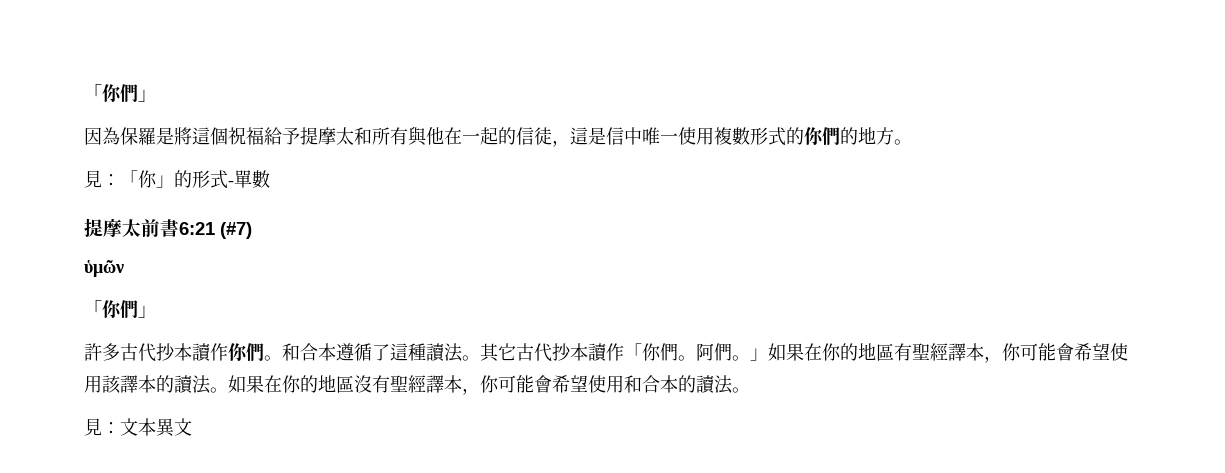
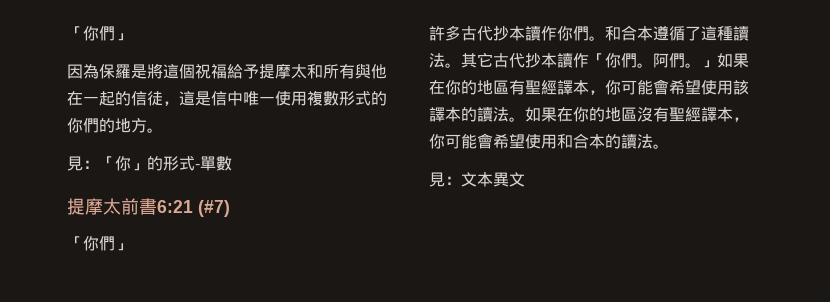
[84,260,124,277] // ὑμῶν -> (230, 208) none

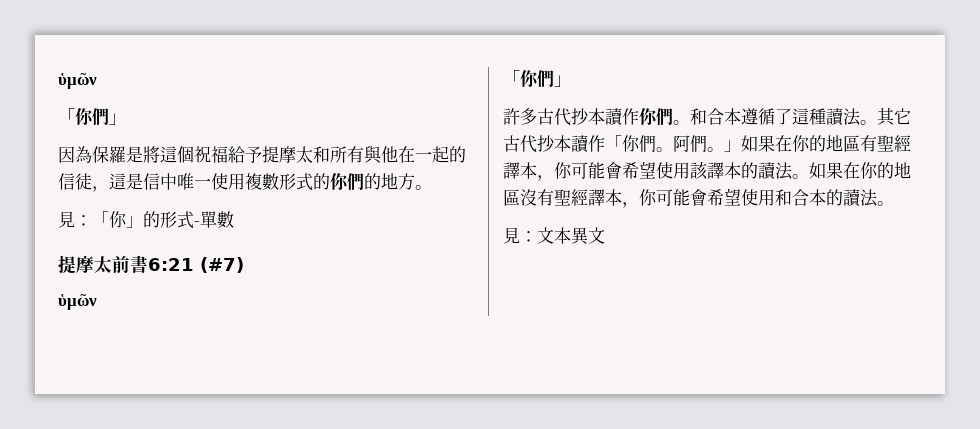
(67, 32) none -> [58,73,97,89] ὑμῶν //
(230, 208) none -> [58,294,97,310] // ὑμῶν

